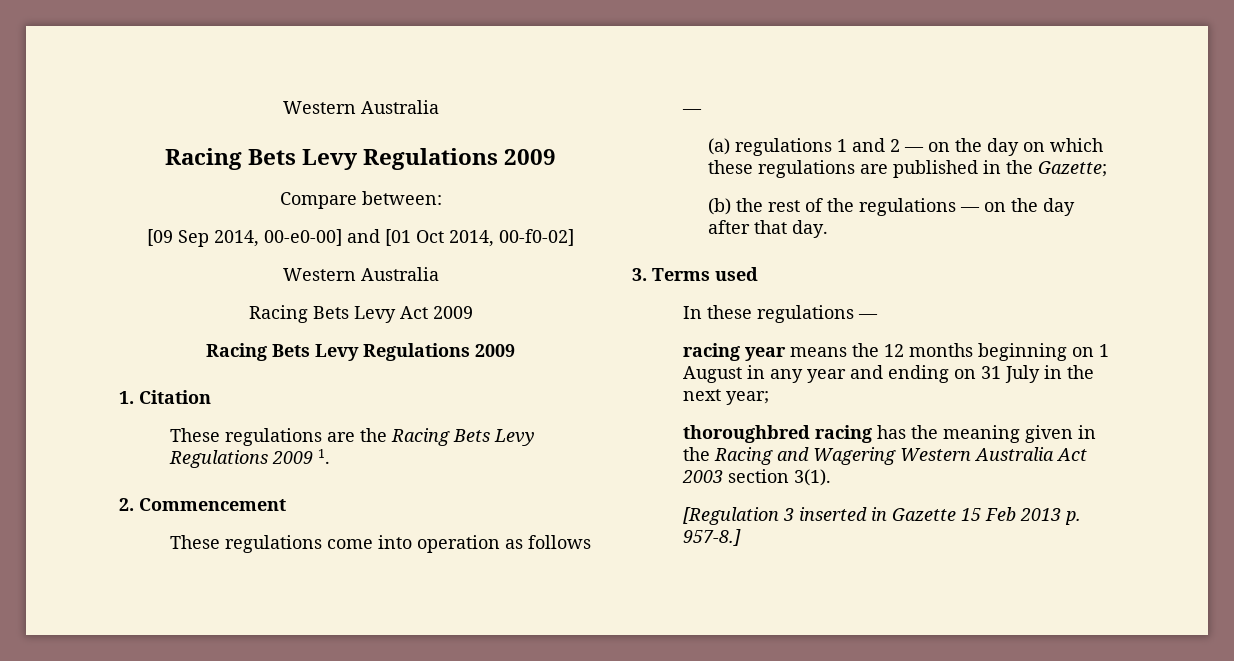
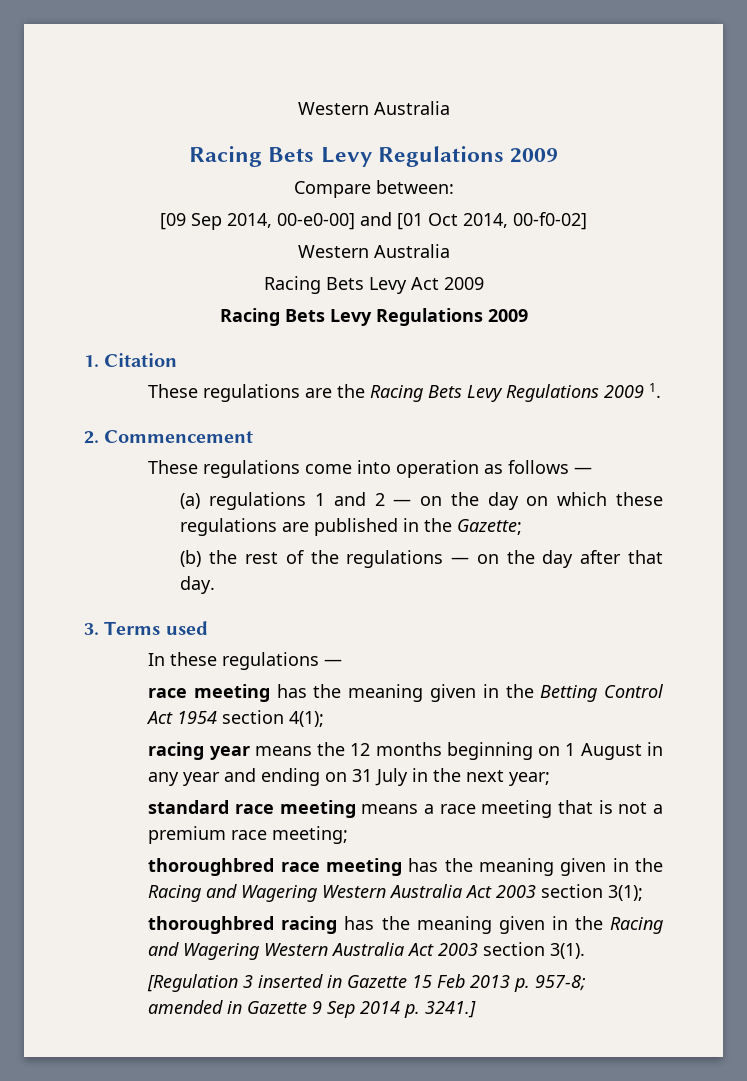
(878, 316) none -> [148,684,664,702] [146,710,325,727] // race meeting has the meaning given in the Betting Control Act 1954 section 4(1);
(769, 398) none -> [148,800,663,818] [148,826,349,844] [148,858,663,876] [148,884,644,902] // standard race meeting means a race meeting that is not a premium race meeting; // thoroughbred race meeting has the meaning given in the Racing and Wagering Western Australia Act 2003 section 3(1);
[682,529,741,546] 957-8.] -> [535,975,587,991] [148,1000,477,1018] 957-8; amended in Gazette 9 Sep 2014 p. 3241.]

